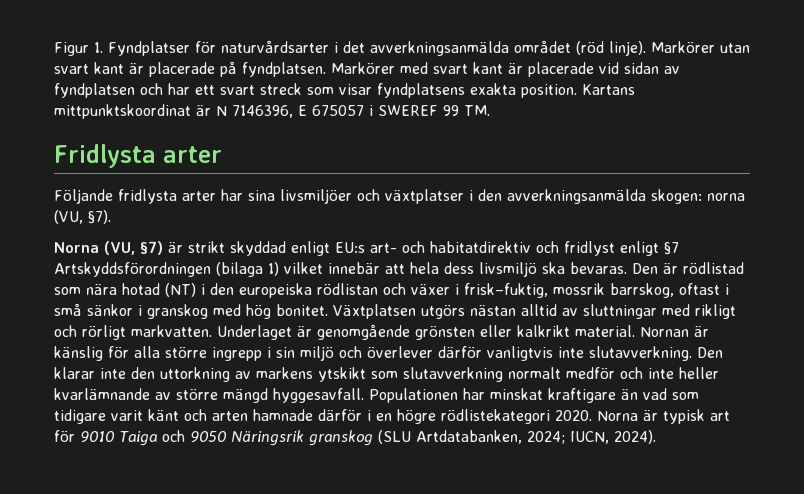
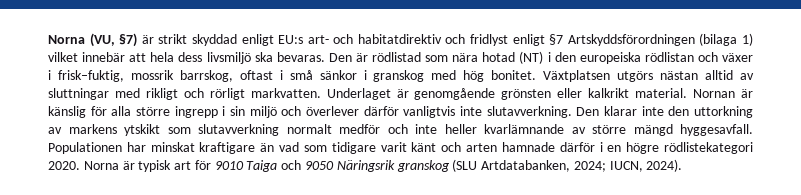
[54,40,750,56] [54,61,680,77] [54,83,635,98] [54,104,490,119] [54,144,222,168] [54,189,745,204] [54,210,111,224] Figur 1. Fyndplatser för naturvårdsarter i det avverkningsanmälda området (röd linje). Markörer utan svart kant är placerade på fyndplatsen. Markörer med svart kant är placerade vid sidan av fyndplatsen och har ett svart streck som visar fyndplatsens exakta position. Kartans mittpunktskoordinat är N 7146396, E 675057 i SWEREF 99 TM. // Fridlysta arter // Följande fridlysta arter har sina livsmiljöer och växtplatser i den avverkningsanmälda skogen: norna (VU, §7). // -> (48, 39) none

